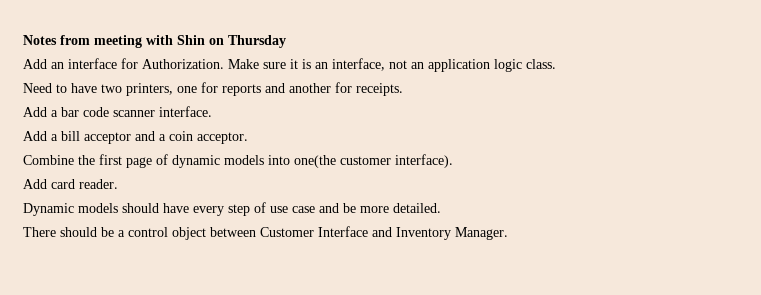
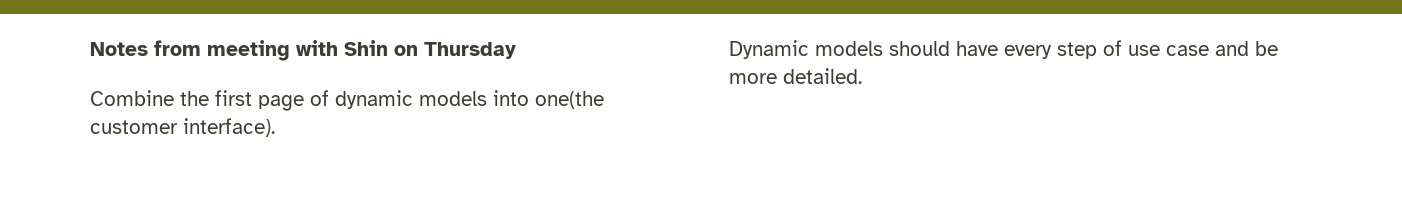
[23,58,556,72] [23,82,403,96] [23,106,212,117] [23,131,248,144] // Add an interface for Authorization. Make sure it is an interface, not an application logic class. // Need to have two printers, one for reports and another for receipts. // Add a bar code scanner interface. // Add a bill acceptor and a coin acceptor. -> (516, 50) none
[23,179,118,189] // Add card reader. -> (275, 127) none
[23,226,508,240] // There should be a control object between Customer Interface and Inventory Manager. -> (862, 76) none

